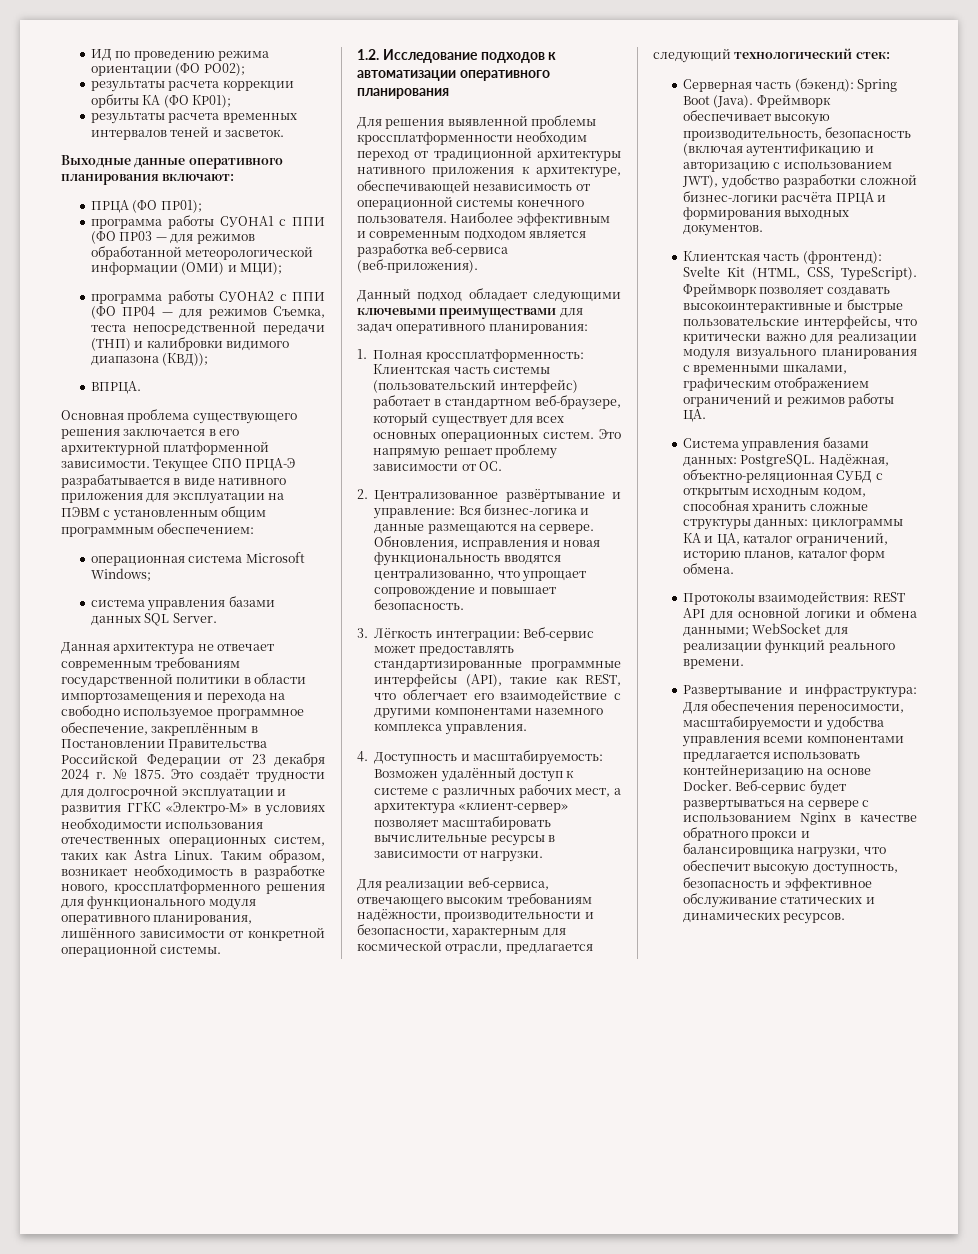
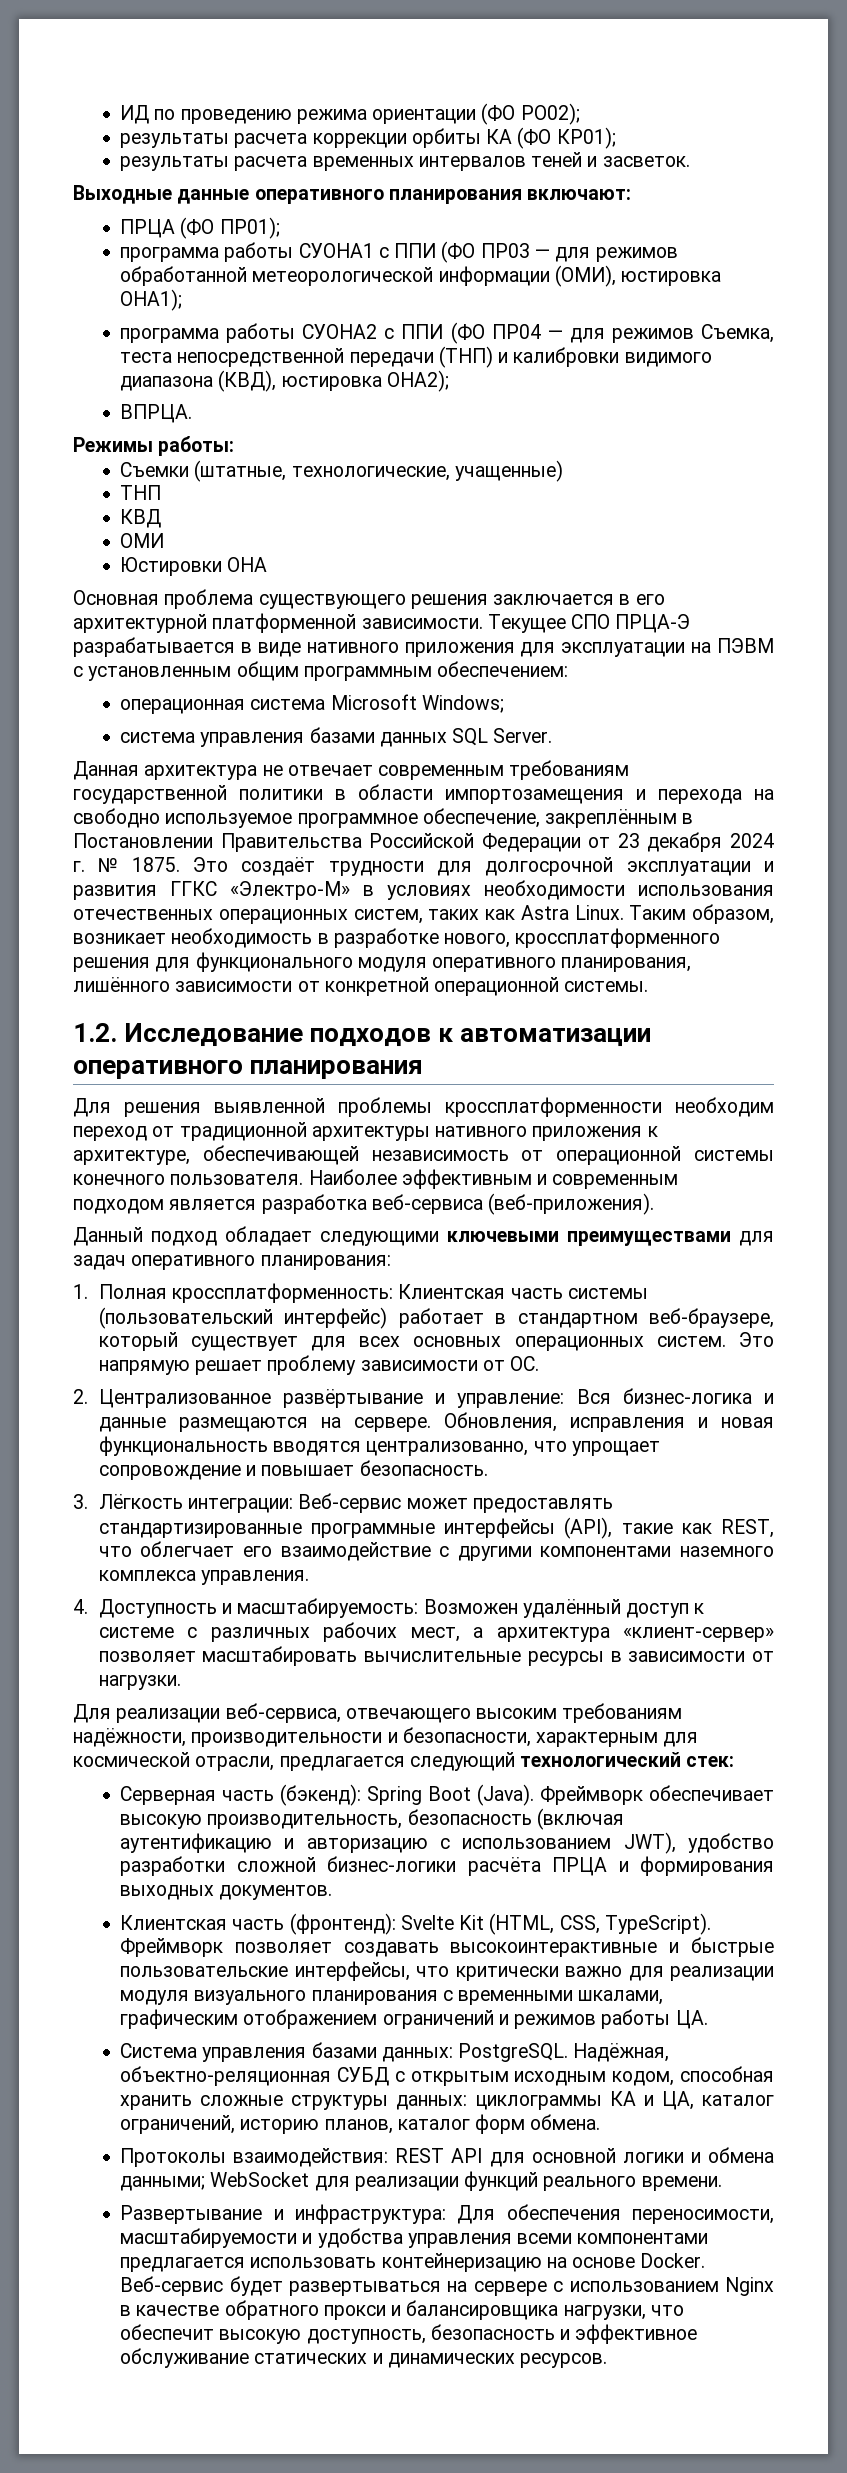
[181,262,283,275] (ОМИ) и МЦИ); -> [554,265,722,287] [120,289,183,311] (ОМИ), юстировка ОНА1);
[162,353,209,366] [91,381,142,394] (КВД)); // ВПРЦА. -> [218,370,449,392] [120,404,193,423] [73,436,235,456] [120,460,563,482] [120,485,162,500] [120,509,162,528] [120,533,165,548] [120,557,268,576] (КВД), юстировка ОНА2); // ВПРЦА. // Режимы работы: // Съемки (штатные, технологические, учащенные) // ТНП // КВД // ОМИ // Юстировки ОНА

